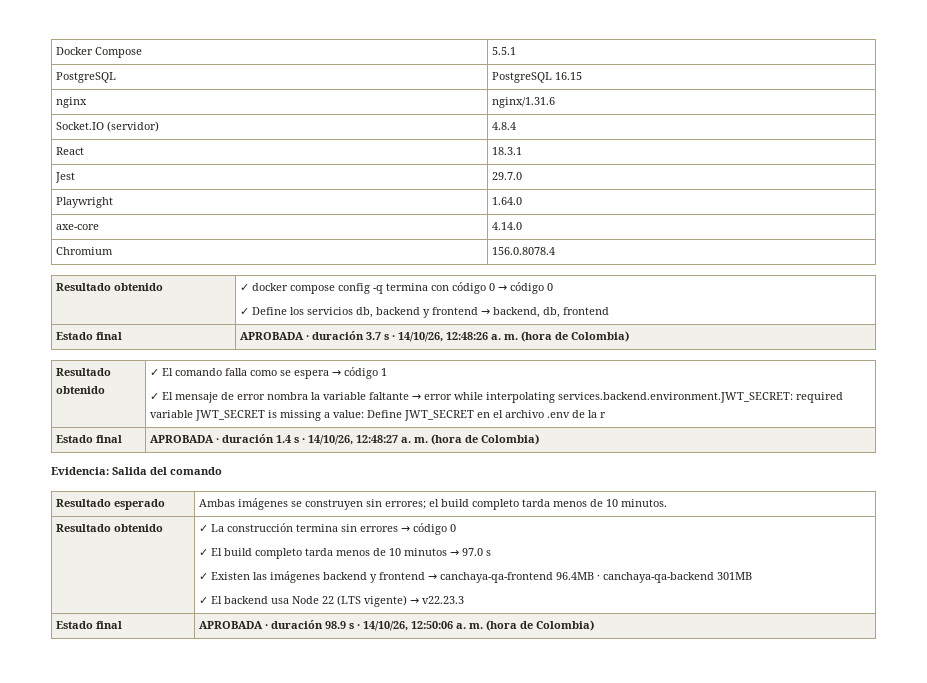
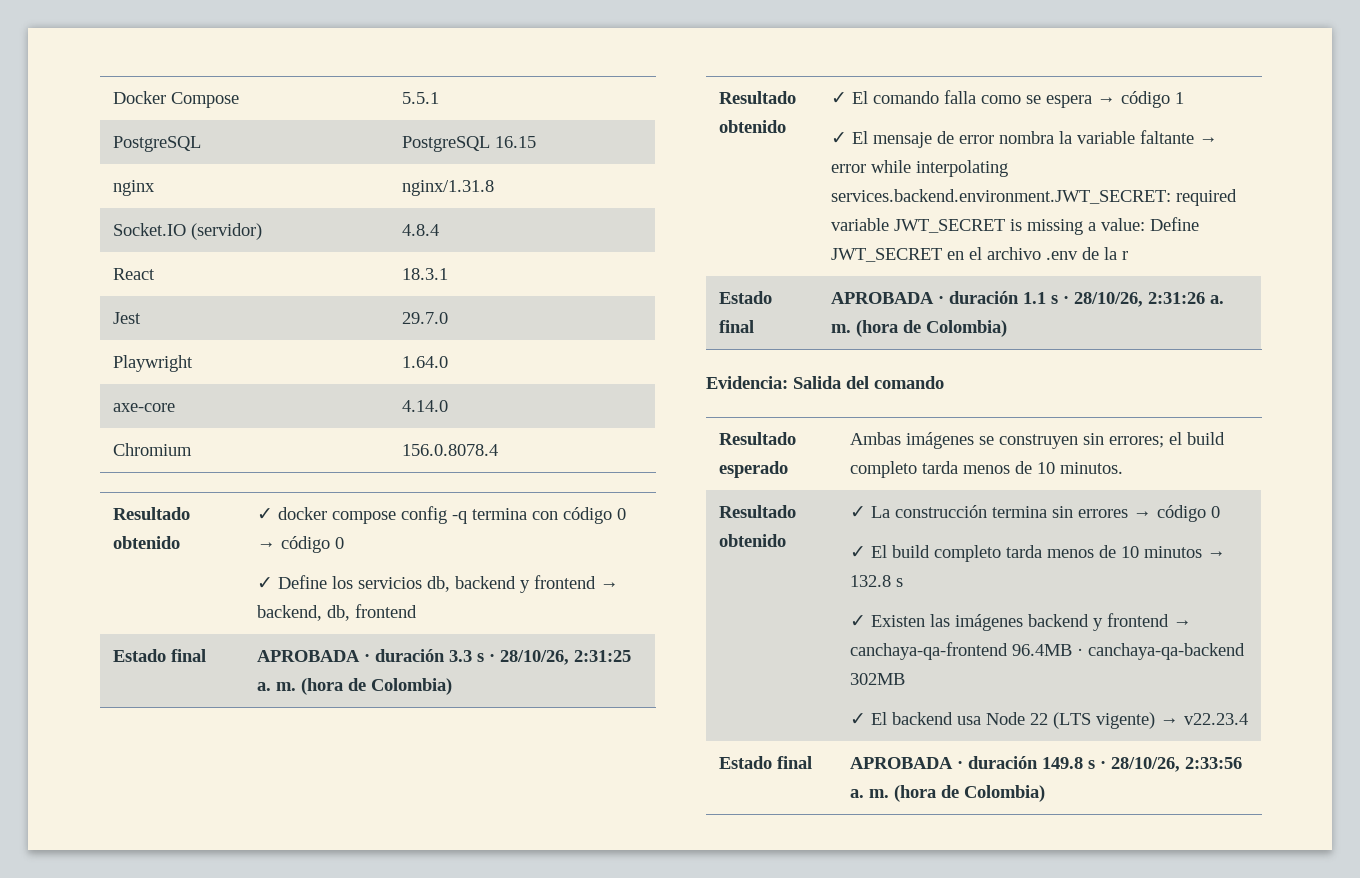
[491,97,555,108] nginx/1.31.6 -> [402,180,495,196] nginx/1.31.8
[365,332,488,342] 3.7 s · 14/10/26, 12:48:26 -> [449,650,632,665] 3.3 s · 28/10/26, 2:31:25
[275,435,398,445] 1.4 s · 14/10/26, 12:48:27 -> [1023,292,1206,307] 1.1 s · 28/10/26, 2:31:26
[461,548,483,556] 97.0 -> [850,575,892,587] 132.8
[716,572,752,580] 301MB -> [850,673,906,685] 302MB
[421,596,464,604] [55,621,122,629] [198,620,453,631] v22.23.3 // Estado final | APROBADA · duración 98.9 s · 14/10/26, 12:50:06 -> [1184,713,1249,725] [719,756,813,769] [850,756,1243,772] v22.23.4 // Estado final | APROBADA · duración 149.8 s · 28/10/26, 2:33:56

